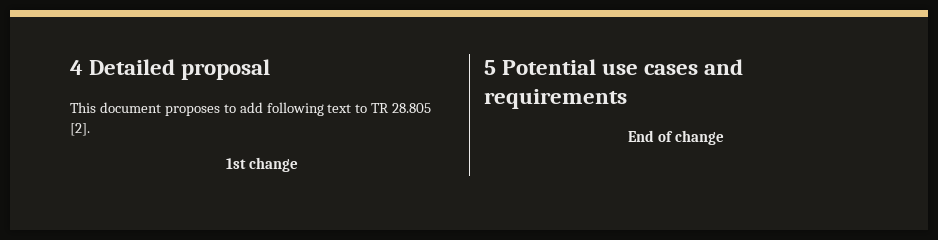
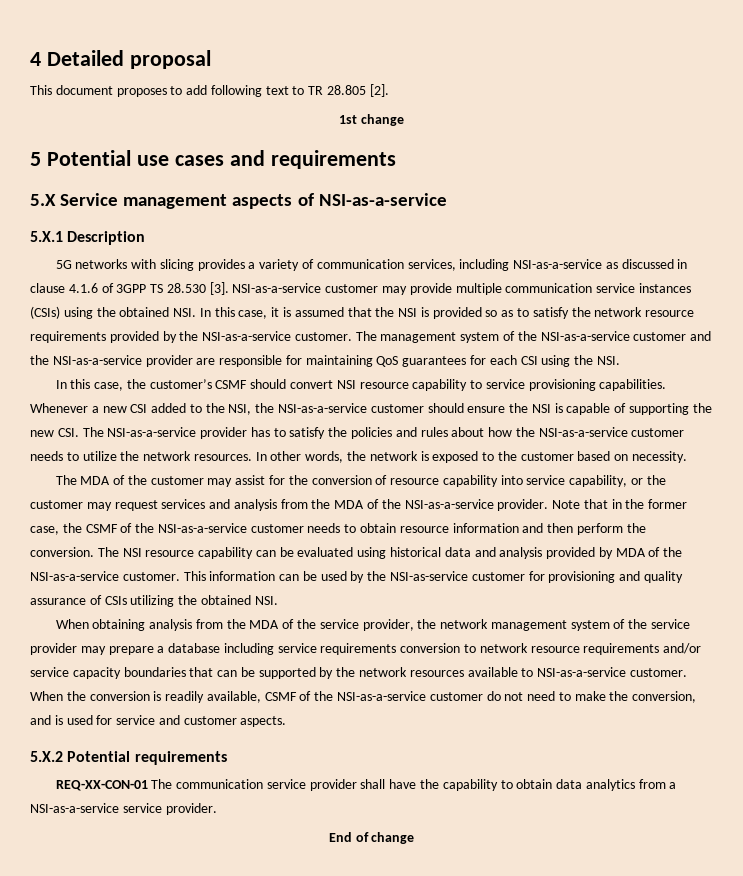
(627, 99) none -> [30,193,447,209] [30,231,146,245] [55,259,688,271] [30,282,691,295] [30,306,695,319] [30,331,712,343] [30,355,620,367] [55,379,667,391] [30,403,712,415] [30,427,685,439] [30,451,688,463] [55,475,666,487] [30,499,688,511] [30,523,646,535] [30,547,683,559] [30,571,683,583] [30,595,278,607] [55,619,691,631] [30,643,702,655] [30,667,687,679] [30,691,697,703] [30,715,287,727] [30,751,227,765] [55,779,677,791] [30,803,217,815] // 5.X Service management aspects of NSI-as-a-service // 5.X.1 Description // 5G networks with slicing provides a variety of communication services, including NSI-as-a-service as discussed in clause 4.1.6 of 3GPP TS 28.530 [3]. NSI-as-a-service customer may provide multiple communication service instances (CSIs) using the obtained NSI. In this case, it is assumed that the NSI is provided so as to satisfy the network resource requirements provided by the NSI-as-a-service customer. The management system of the NSI-as-a-service customer and the NSI-as-a-service provider are responsible for maintaining QoS guarantees for each CSI using the NSI. // In this case, the customer’s CSMF should convert NSI resource capability to service provisioning capabilities. Whenever a new CSI added to the NSI, the NSI-as-a-service customer should ensure the NSI is capable of supporting the new CSI. The NSI-as-a-service provider has to satisfy the policies and rules about how the NSI-as-a-service customer needs to utilize the network resources. In other words, the network is exposed to the customer based on necessity. // The MDA of the customer may assist for the conversion of resource capability into service capability, or the customer may request services and analysis from the MDA of the NSI-as-a-service provider. Note that in the former case, the CSMF of the NSI-as-a-service customer needs to obtain resource information and then perform the conversion. The NSI resource capability can be evaluated using historical data and analysis provided by MDA of the NSI-as-a-service customer. This information can be used by the NSI-as-service customer for provisioning and quality assurance of CSIs utilizing the obtained NSI. // When obtaining analysis from the MDA of the service provider, the network management system of the service provider may prepare a database including service requirements conversion to network resource requirements and/or service capacity boundaries that can be supported by the network resources available to NSI-as-a-service customer. When the conversion is readily available, CSMF of the NSI-as-a-service customer do not need to make the conversion, and is used for service and customer aspects. // 5.X.2 Potential requirements // REQ-XX-CON-01 The communication service provider shall have the capability to obtain data analytics from a NSI-as-a-service service provider.

